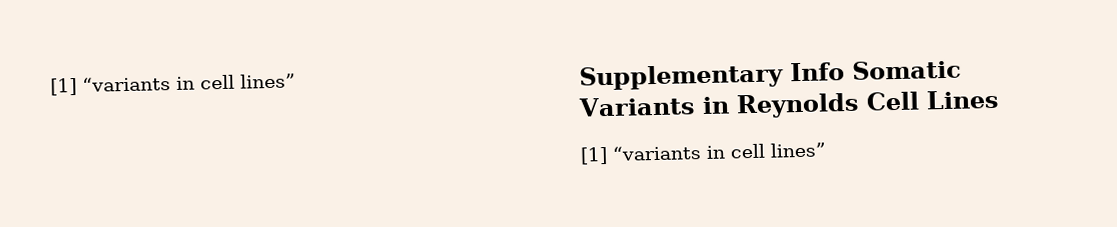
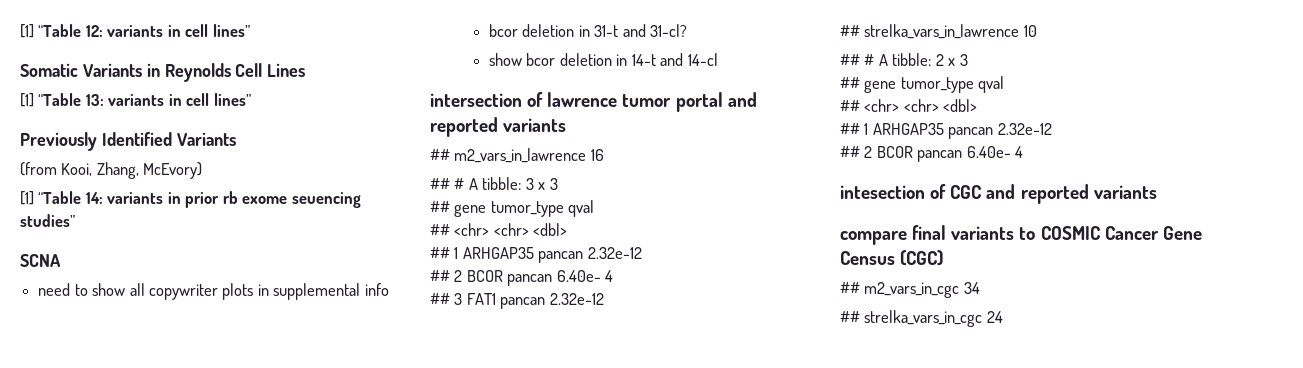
[50,73,296,96] [579,62,845,91] [1] “variants in cell lines” // Supplementary Info -> [20,24,250,38] [1] “Table 12: variants in cell lines” //
[612,142,826,161] “variants in cell lines” -> [38,93,251,106] [20,132,236,151] [20,162,203,179] [20,191,361,208] [20,214,75,227] [20,254,61,267] [38,283,389,300] [488,24,688,37] [488,53,718,66] [430,92,757,112] [430,117,567,137] [430,148,604,163] [430,177,558,190] [430,200,595,217] [430,223,568,236] [430,247,642,263] [430,270,614,286] [430,293,604,309] [840,24,1037,39] [840,53,968,66] [840,76,1005,93] [840,99,978,112] [840,123,1052,139] [840,146,1024,162] [840,184,1157,204] [840,225,1202,245] [840,250,944,266] [840,282,980,298] [840,310,1003,327] “Table 13: variants in cell lines” // Previously Identified Variants // (from Kooi, Zhang, McEvory) // [1] “Table 14: variants in prior rb exome seuencing studies” // SCNA // need to show all copywriter plots in supplemental info // bcor deletion in 31-t and 31-cl? // show bcor deletion in 14-t and 14-cl // intersection of lawrence tumor portal and reported variants // ## m2_vars_in_lawrence 16 // ## # A tibble: 3 x 3 // ## gene tumor_type qval // ## <chr> <chr> <dbl> // ## 1 ARHGAP35 pancan 2.32e-12 // ## 2 BCOR pancan 6.40e- 4 // ## 3 FAT1 pancan 2.32e-12 // ## strelka_vars_in_lawrence 10 // ## # A tibble: 2 x 3 // ## gene tumor_type qval // ## <chr> <chr> <dbl> // ## 1 ARHGAP35 pancan 2.32e-12 // ## 2 BCOR pancan 6.40e- 4 // intesection of CGC and reported variants // compare final variants to COSMIC Cancer Gene Census (CGC) // ## m2_vars_in_cgc 34 // ## strelka_vars_in_cgc 24

